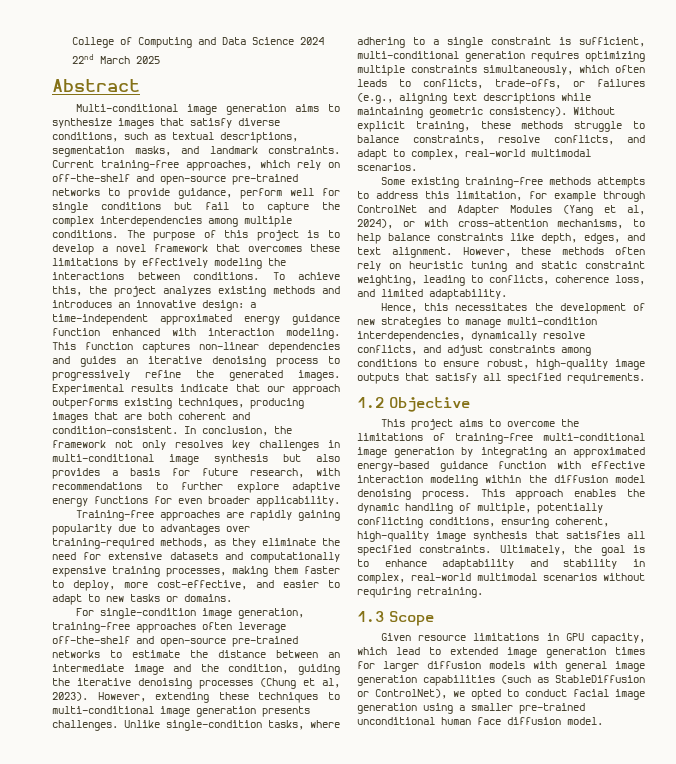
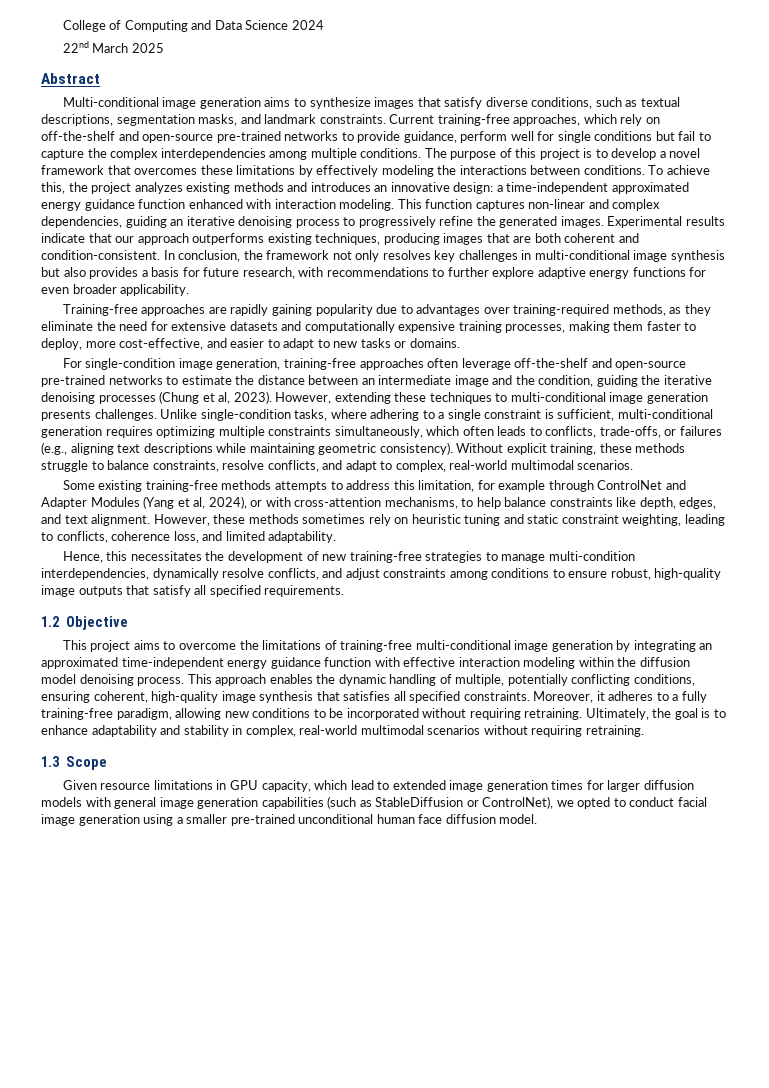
[268,342,340,353] [52,356,116,367] dependencies and guides -> [588,199,661,211] [41,216,167,228] and complex dependencies, guiding
[615,247,645,255] often -> [302,514,366,524] sometimes
(375, 322) none -> [349,551,422,563] training-free
[357,461,429,472] energy-based -> [121,657,268,669] time-independent energy
(492, 549) none -> [533,691,707,703] [41,708,583,720] Moreover, it adheres to a fully training-free paradigm, allowing new conditions to be incorporated without requiring retraining.

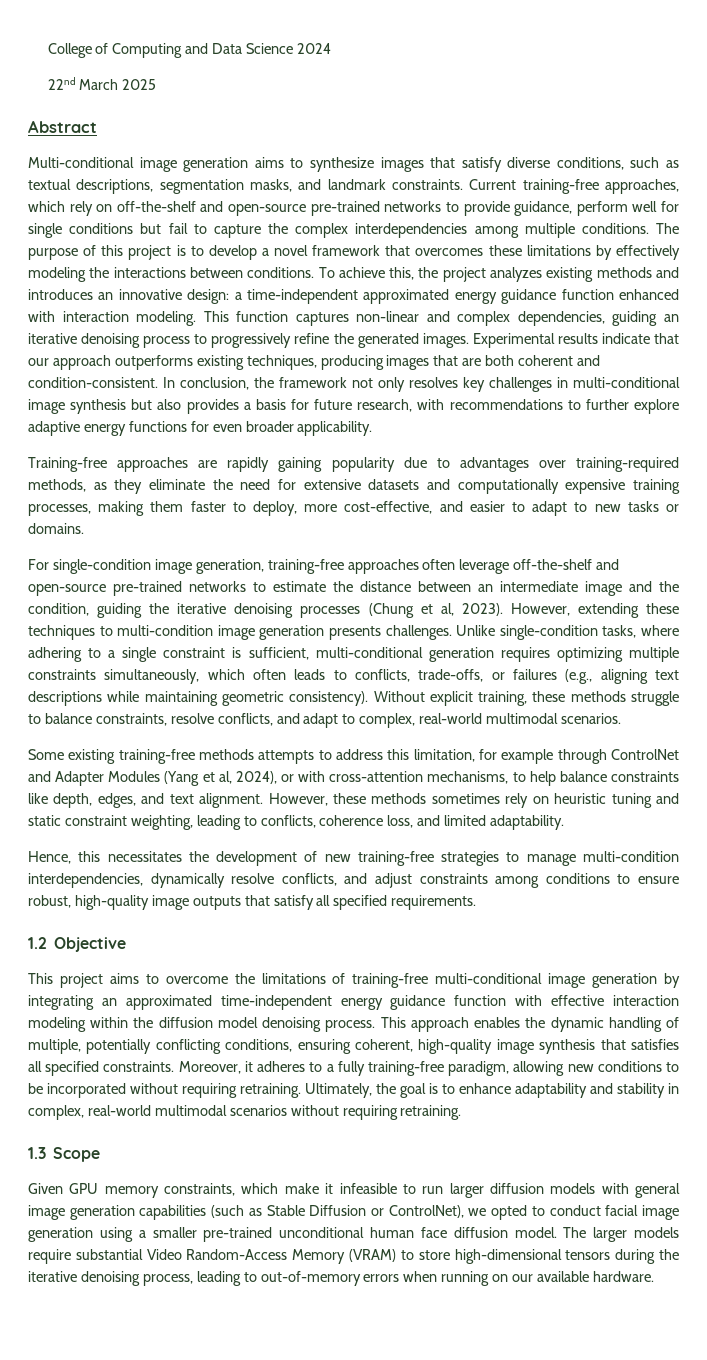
[510,392,606,402] multi-conditional -> [117,625,214,636] multi-condition
[100,780,604,792] resource limitations in GPU capacity, which lead to extended image generation times for -> [69,1183,444,1198] GPU memory constraints, which make it infeasible to run
[375,797,464,807] StableDiffusion -> [266,1205,367,1216] Stable Diffusion
(538, 819) none -> [563,1227,680,1242] [28,1249,679,1264] [28,1271,654,1286] The larger models require substantial Video Random-Access Memory (VRAM) to store high-dimensional tensors during the iterative denoising process, leading to out-of-memory errors when running on our available hardware.

